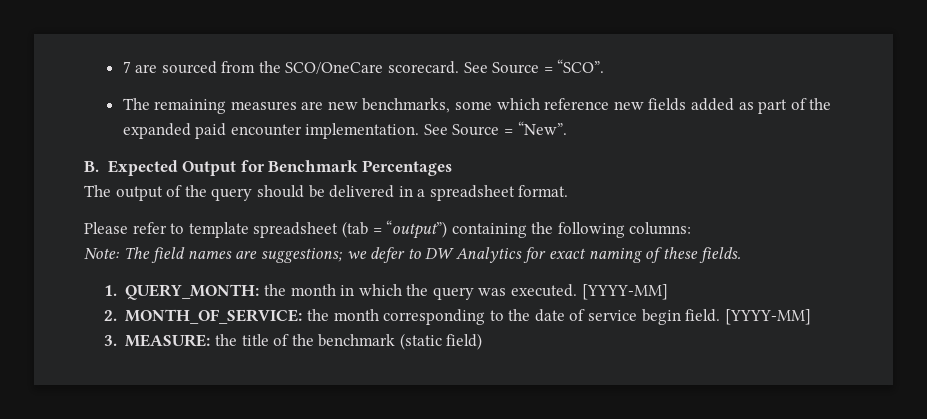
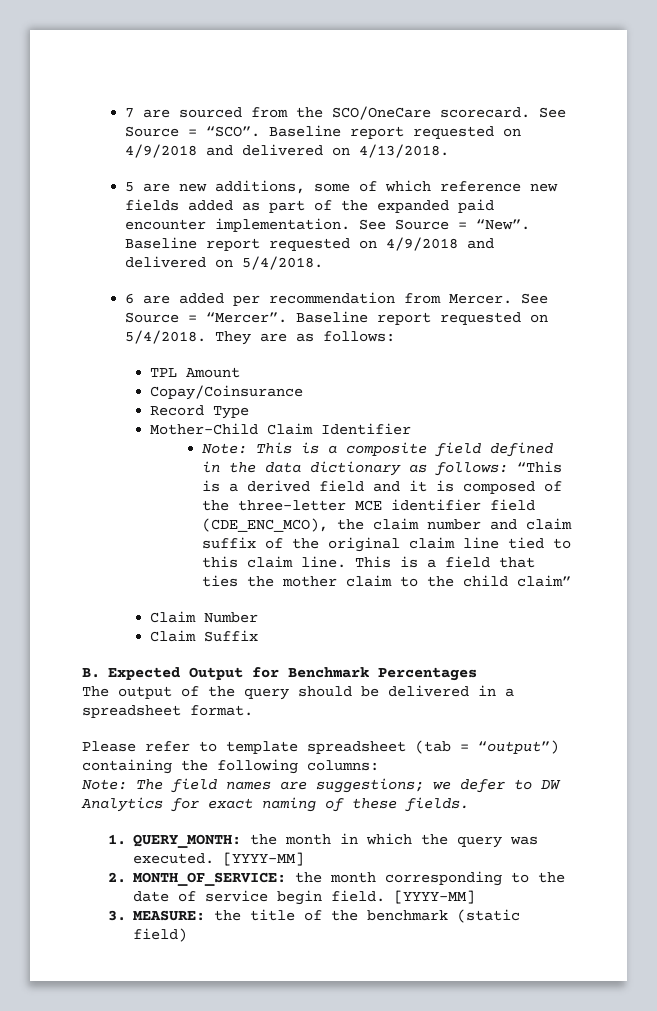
[122,98,493,114] // The remaining measures are new benchmarks, some -> [268,125,521,139] [124,144,449,158] [124,180,377,194] Baseline report requested on 4/9/2018 and delivered on 4/13/2018. // 5 are new additions, some of
(567, 128) none -> [124,237,494,251] [124,256,323,270] [124,292,548,306] [124,311,548,325] [124,330,395,345] [150,367,241,378] [150,385,304,400] [150,405,250,419] [150,423,412,435] [201,442,553,457] [201,461,562,476] [201,480,562,494] [201,499,535,511] [201,518,572,532] [201,537,571,552] [201,556,535,568] [201,575,571,587] [150,611,259,623] [150,630,259,642] Baseline report requested on 4/9/2018 and delivered on 5/4/2018. // 6 are added per recommendation from Mercer. See Source = “Mercer”. Baseline report requested on 5/4/2018. They are as follows: // TPL Amount // Copay/Coinsurance // Record Type // Mother-Child Claim Identifier // Note: This is a composite field defined in the data dictionary as follows: “This is a derived field and it is composed of the three-letter MCE identifier field (CDE_ENC_MCO), the claim number and claim suffix of the original claim line tied to this claim line. This is a field that ties the mother claim to the child claim” // Claim Number // Claim Suffix

